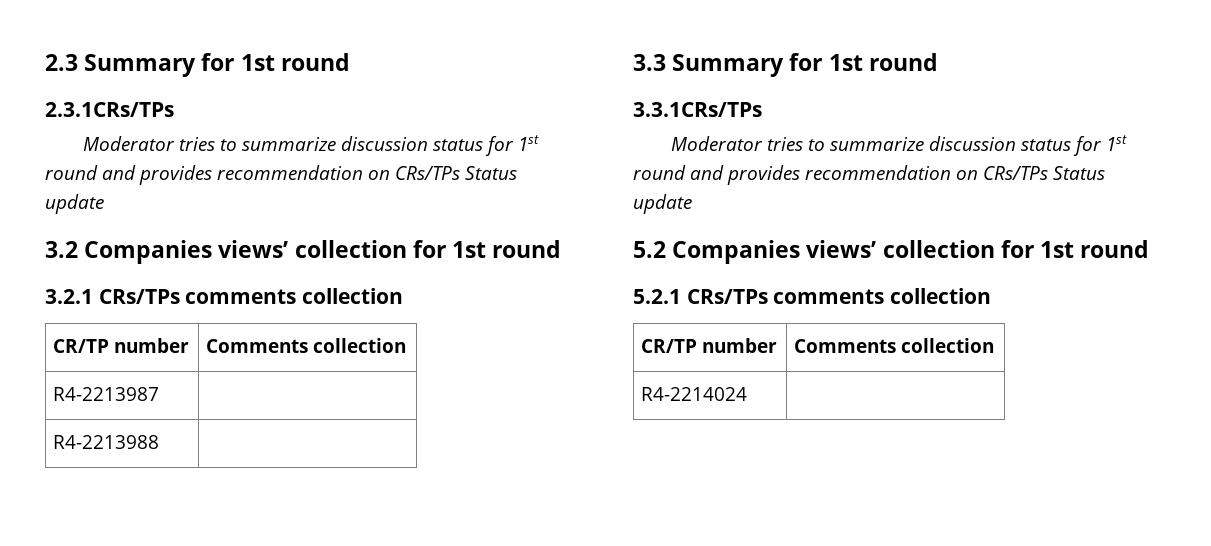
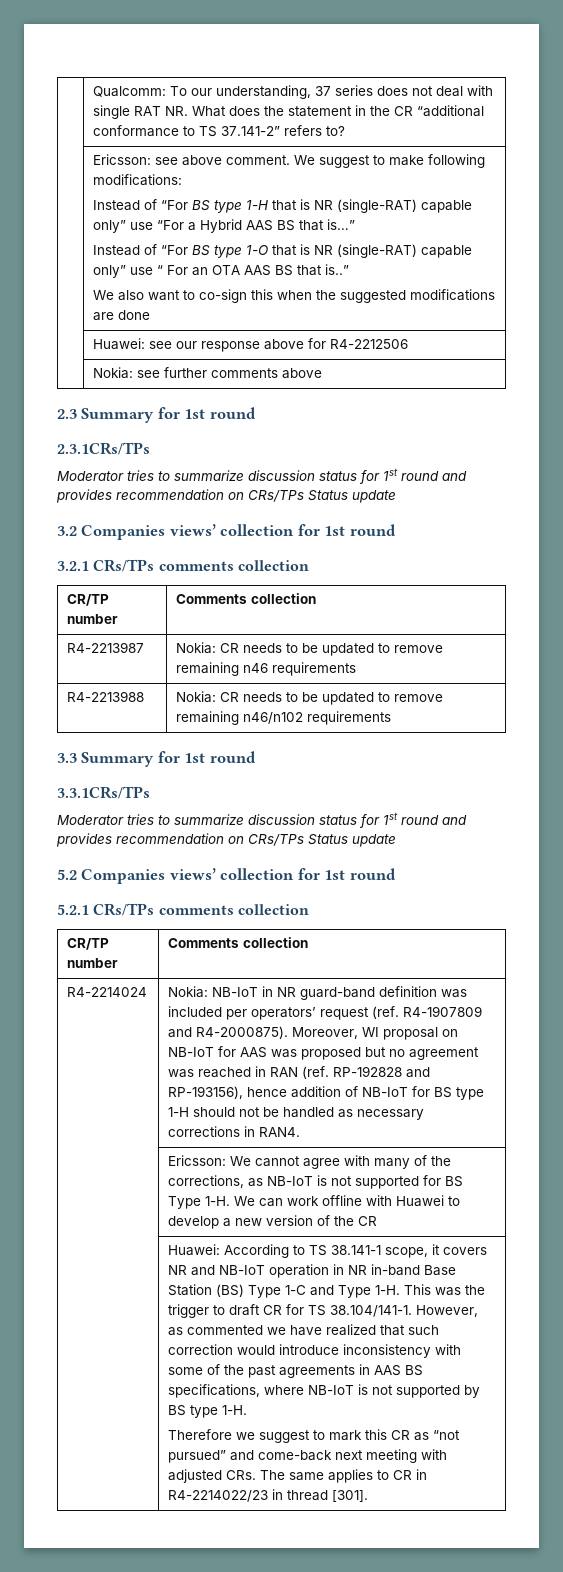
(45, 62) none -> [92,85,493,99] [92,105,484,119] [92,125,345,137] [92,154,485,168] [92,174,182,186] [92,199,472,213] [92,219,355,233] [92,244,472,258] [92,264,349,278] [92,289,495,303] [92,310,150,321] [92,338,408,352] [92,367,322,379] | Qualcomm: To our understanding, 37 series does not deal with single RAT NR. What does the statement in the CR “additional conformance to TS 37.141-2” refers to? // | Ericsson: see above comment. We suggest to make following modifications: // Instead of “For BS type 1-H that is NR (single-RAT) capable only” use “For a Hybrid AAS BS that is…” // Instead of “For BS type 1-O that is NR (single-RAT) capable only” use “ For an OTA AAS BS that is..” // We also want to co-sign this when the suggested modifications are done // | Huawei: see our response above for R4-2212506 // | Nokia: see further comments above //
[52,435,159,449] // R4-2213988 | -> [175,642,443,656] [175,662,356,676] [66,691,144,702] [175,691,443,705] [175,711,391,725] Nokia: CR needs to be updated to remove remaining n46 requirements // R4-2213988 | Nokia: CR needs to be updated to remove remaining n46/n102 requirements
(747, 394) none -> [167,986,467,1000] [167,1006,482,1020] [167,1026,458,1040] [167,1046,479,1060] [167,1066,430,1079] [167,1086,484,1100] [167,1107,424,1120] [167,1126,300,1137] [167,1155,451,1169] [167,1175,463,1189] [167,1195,460,1209] [167,1215,377,1229] [167,1244,487,1258] [167,1264,456,1278] [167,1284,485,1298] [167,1304,478,1318] [167,1324,439,1336] [167,1344,461,1358] [167,1364,423,1378] [167,1384,480,1398] [167,1405,247,1418] [167,1429,460,1443] [167,1449,447,1463] [167,1469,427,1483] [167,1489,368,1502] Nokia: NB-IoT in NR guard-band definition was included per operators’ request (ref. R4-1907809 and R4-2000875). Moreover, WI proposal on NB-IoT for AAS was proposed but no agreement was reached in RAN (ref. RP-192828 and RP-193156), hence addition of NB-IoT for BS type 1-H should not be handled as necessary corrections in RAN4. // | Ericsson: We cannot agree with many of the corrections, as NB-IoT is not supported for BS Type 1-H. We can work offline with Huawei to develop a new version of the CR // | Huawei: According to TS 38.141-1 scope, it covers NR and NB-IoT operation in NR in-band Base Station (BS) Type 1-C and Type 1-H. This was the trigger to draft CR for TS 38.104/141-1. However, as commented we have realized that such correction would introduce inconsistency with some of the past agreements in AAS BS specifications, where NB-IoT is not supported by BS type 1-H. // Therefore we suggest to mark this CR as “not pursued” and come-back next meeting with adjusted CRs. The same applies to CR in R4-2214022/23 in thread [301].

